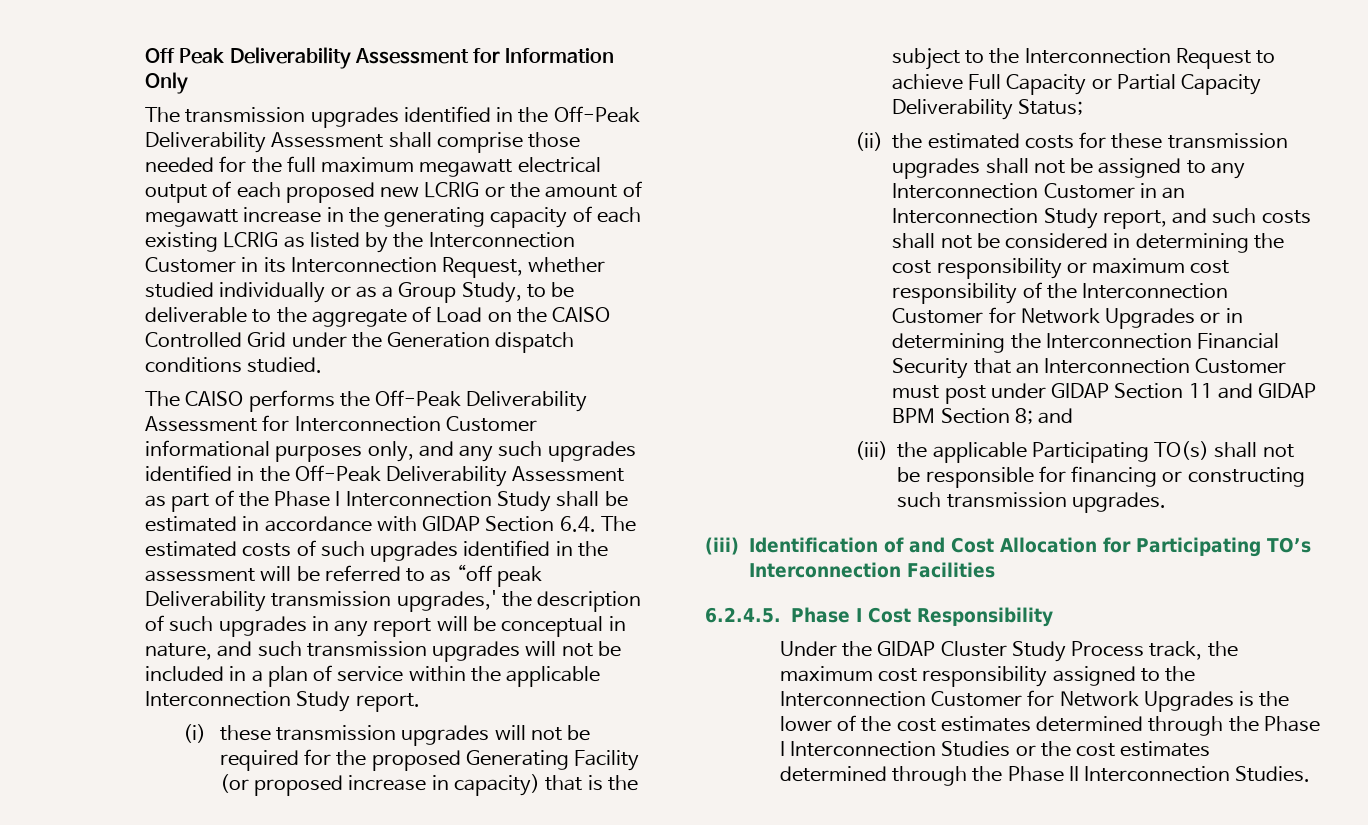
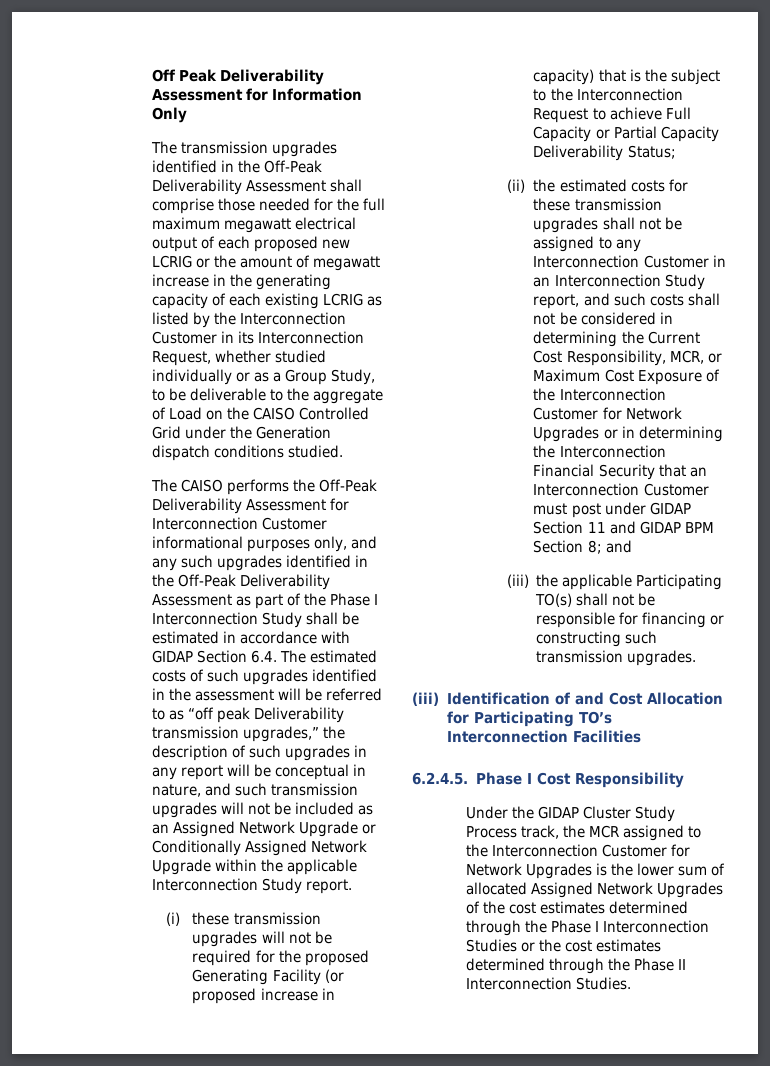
[396,590,497,612] upgrades,' -> [242,726,319,742] upgrades,”
[229,665,404,687] in a plan of service -> [358,805,374,815] [151,821,377,837] [151,840,367,856] [151,859,211,875] as an Assigned Network Upgrade or Conditionally Assigned Network Upgrade
[892,258,1230,279] [892,283,1018,304] cost responsibility or maximum cost responsibility -> [647,331,700,344] [533,350,722,366] [533,369,702,385] Current Cost Responsibility, MCR, or Maximum Cost Exposure
[779,666,1048,687] maximum cost responsibility -> [589,825,620,838] MCR
(832, 724) none -> [678,863,726,876] [465,882,724,898] sum of allocated Assigned Network Upgrades

